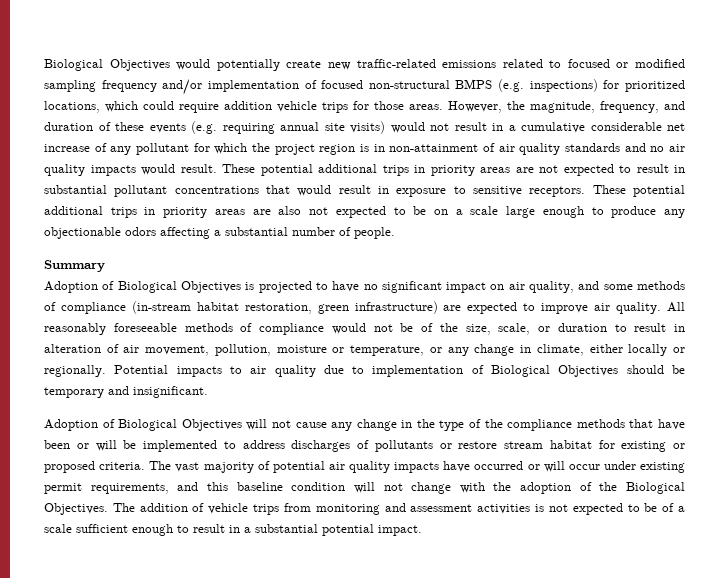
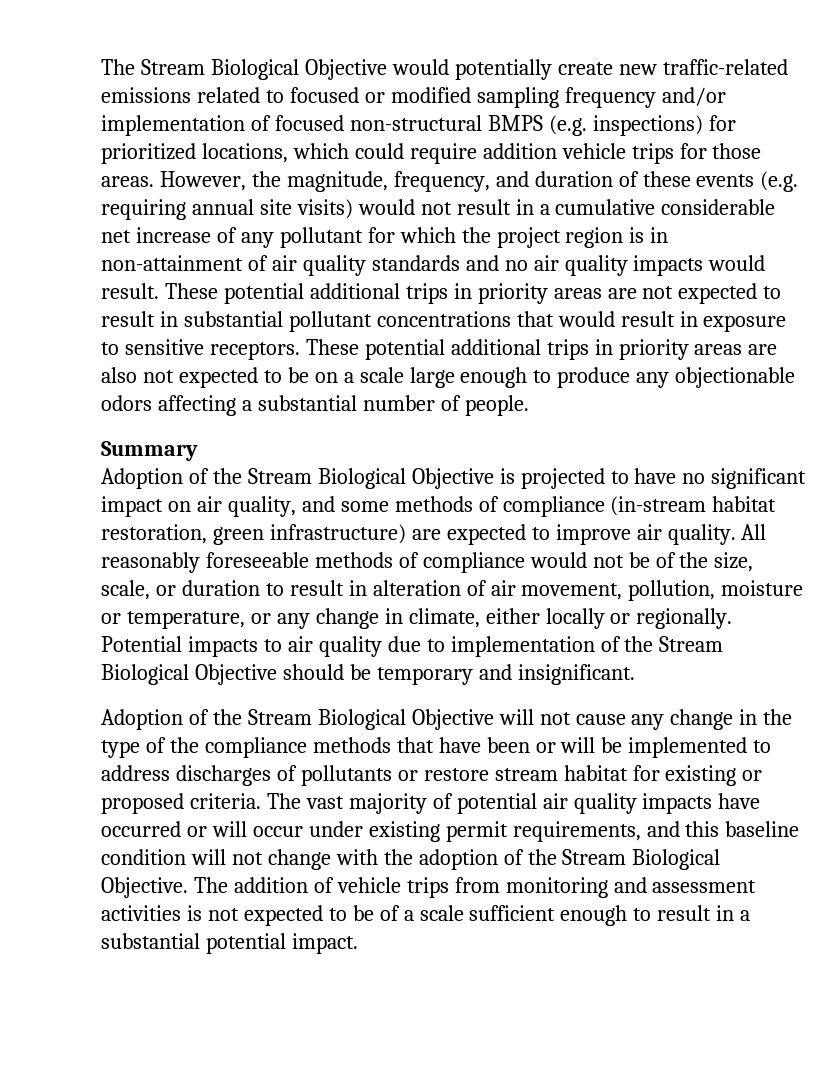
[44,59,170,71] Biological Objectives -> [101,59,387,80] The Stream Biological Objective
[117,281,241,293] Biological Objectives -> [212,468,494,489] the Stream Biological Objective
[491,365,619,377] Biological Objectives -> [624,636,724,652] [101,664,277,685] the Stream Biological Objective
[118,419,242,431] Biological Objectives -> [212,709,494,730] the Stream Biological Objective
[626,482,685,494] [44,503,108,515] Biological Objectives. -> [562,849,721,870] [101,877,188,898] Stream Biological Objective.

